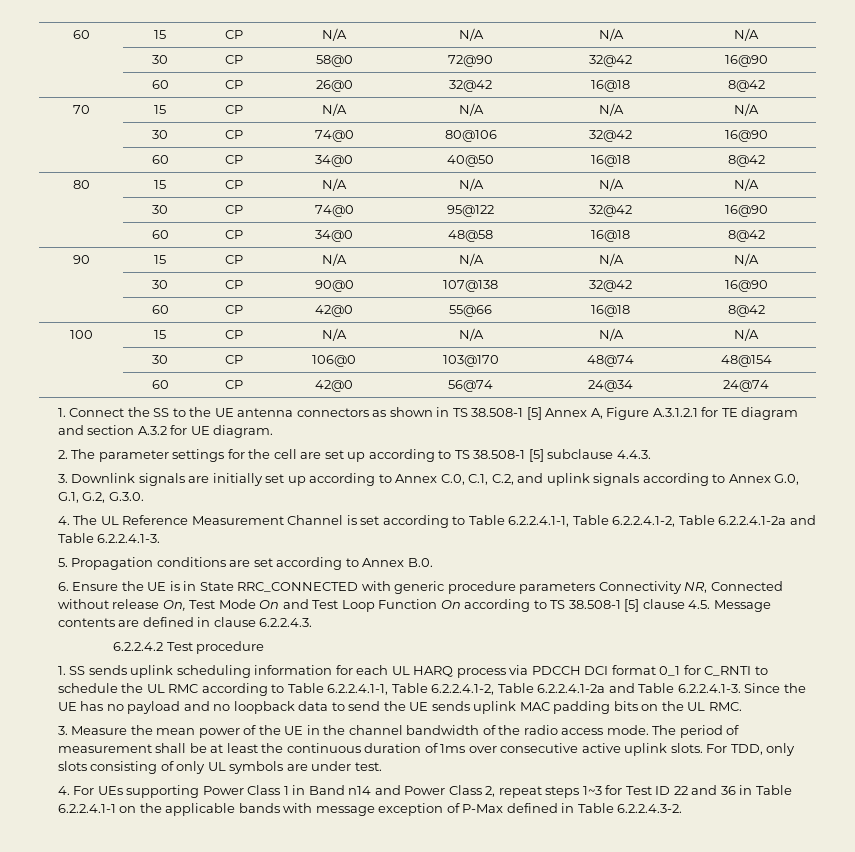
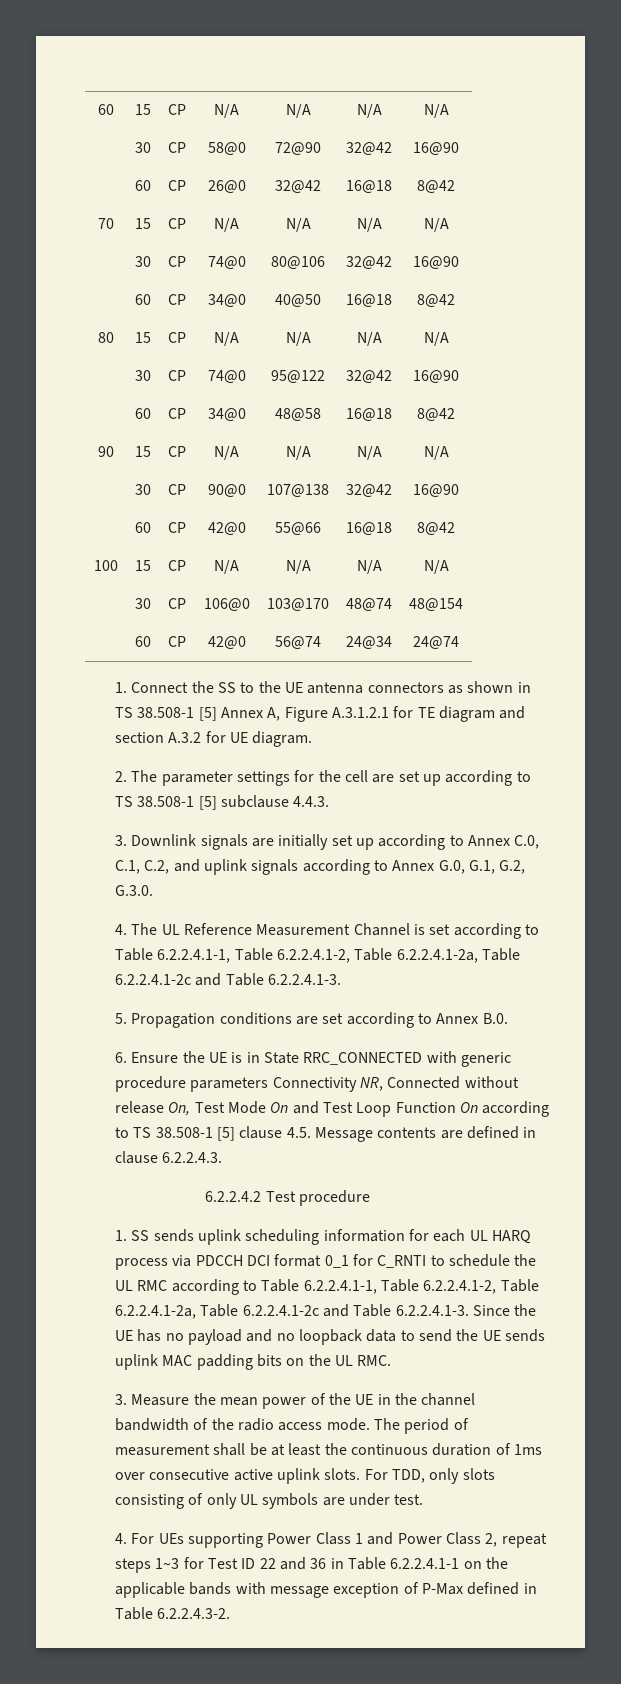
[718,516,787,525] 6.2.2.4.1-2a -> [396,948,521,963] [115,974,192,985] 6.2.2.4.1-2a, Table 6.2.2.4.1-2c
[537,684,606,693] 6.2.2.4.1-2a -> [115,1304,319,1319] 6.2.2.4.1-2a, Table 6.2.2.4.1-2c
[292,785,372,795] in Band n14 -> (364, 1538) none

